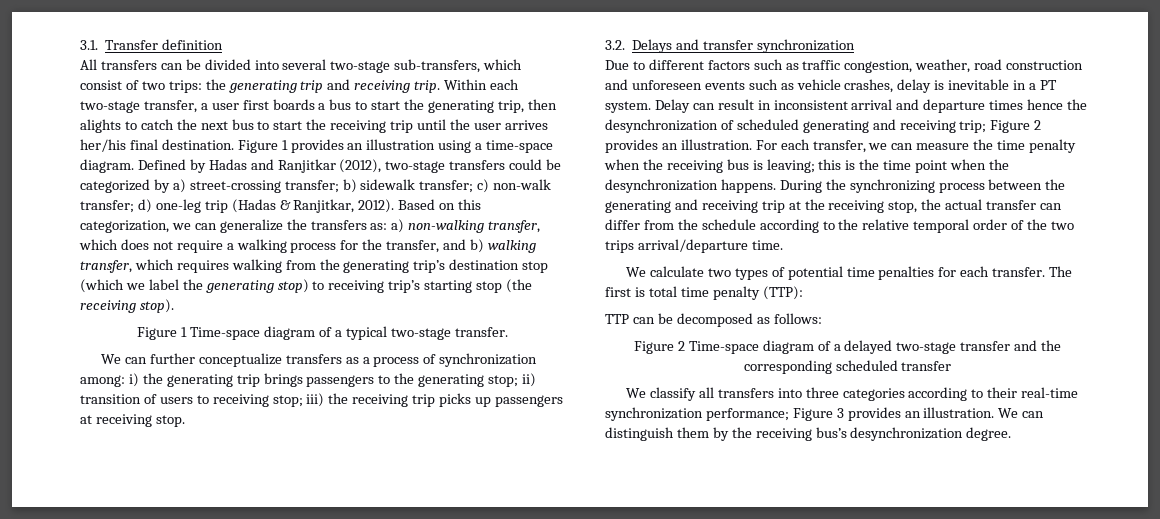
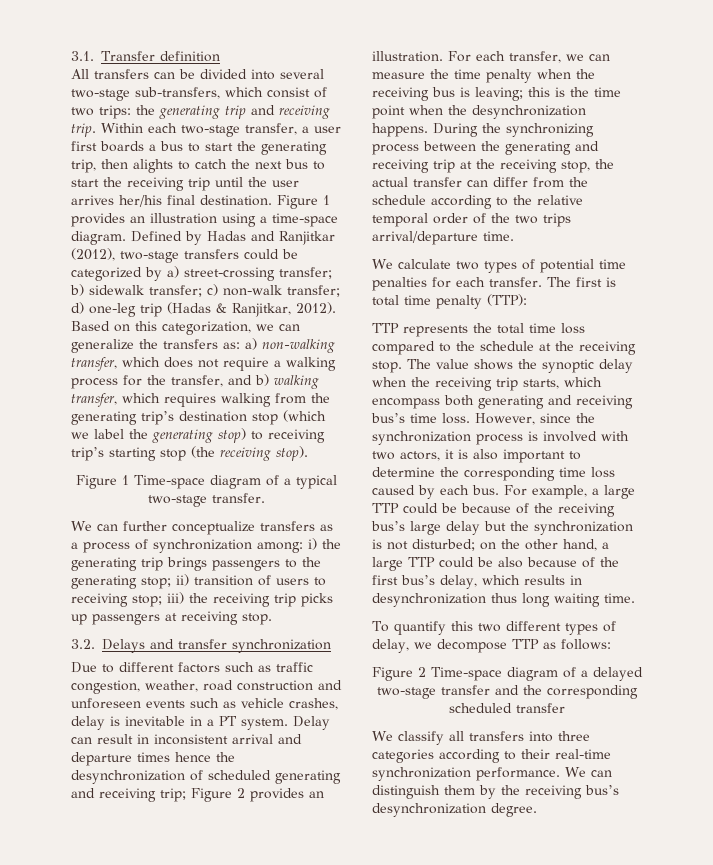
[632,313,753,327] can be decomposed -> [403,323,585,337] [372,341,636,355] [372,359,633,373] [372,377,602,391] [372,395,633,409] [371,413,595,425] [372,431,629,445] [372,449,581,463] [372,467,615,481] [372,485,635,499] [372,503,615,517] [371,521,633,535] [372,539,609,551] [372,557,619,571] [372,575,582,589] [372,593,635,607] [372,621,616,635] [372,639,539,653] represents the total time loss compared to the schedule at the receiving stop. The value shows the synoptic delay when the receiving trip starts, which encompass both generating and receiving bus’s time loss. However, since the synchronization process is involved with two actors, it is also important to determine the corresponding time loss caused by each bus. For example, a large TTP could be because of the receiving bus’s large delay but the synchronization is not disturbed; on the other hand, a large TTP could be also because of the first bus’s delay, which results in desynchronization thus long waiting time. // To quantify this two different types of delay, we decompose TTP
[705,407,995,421] performance; Figure 3 provides an illustration. -> [476,767,560,781] performance.

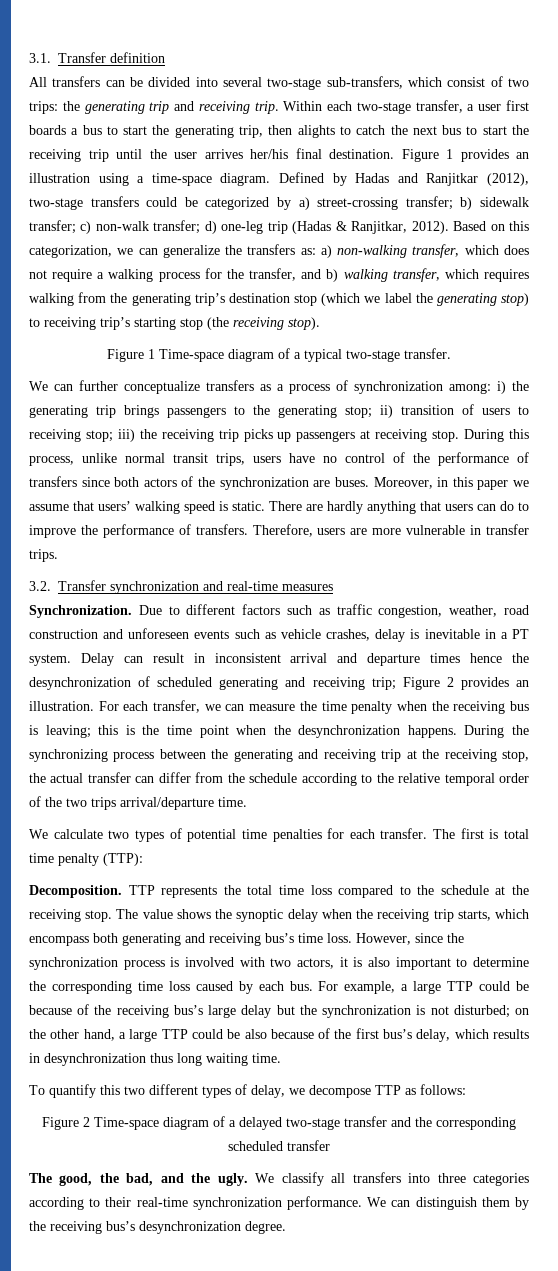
[71,639,331,653] // 3.2. Delays and transfer synchronization // -> [464,429,529,442] [29,452,529,466] [29,476,530,490] [29,501,529,514] [29,524,530,538] [29,549,58,562] [29,580,333,594] [29,605,132,618] During this process, unlike normal transit trips, users have no control of the performance of transfers since both actors of the synchronization are buses. Moreover, in this paper we assume that users’ walking speed is static. There are hardly anything that users can do to improve the performance of transfers. Therefore, users are more vulnerable in transfer trips. // 3.2. Transfer synchronization and real-time measures // Synchronization.
(527, 300) none -> [29,885,122,898] Decomposition.
(565, 708) none -> [29,1173,248,1186] The good, the bad, and the ugly.

